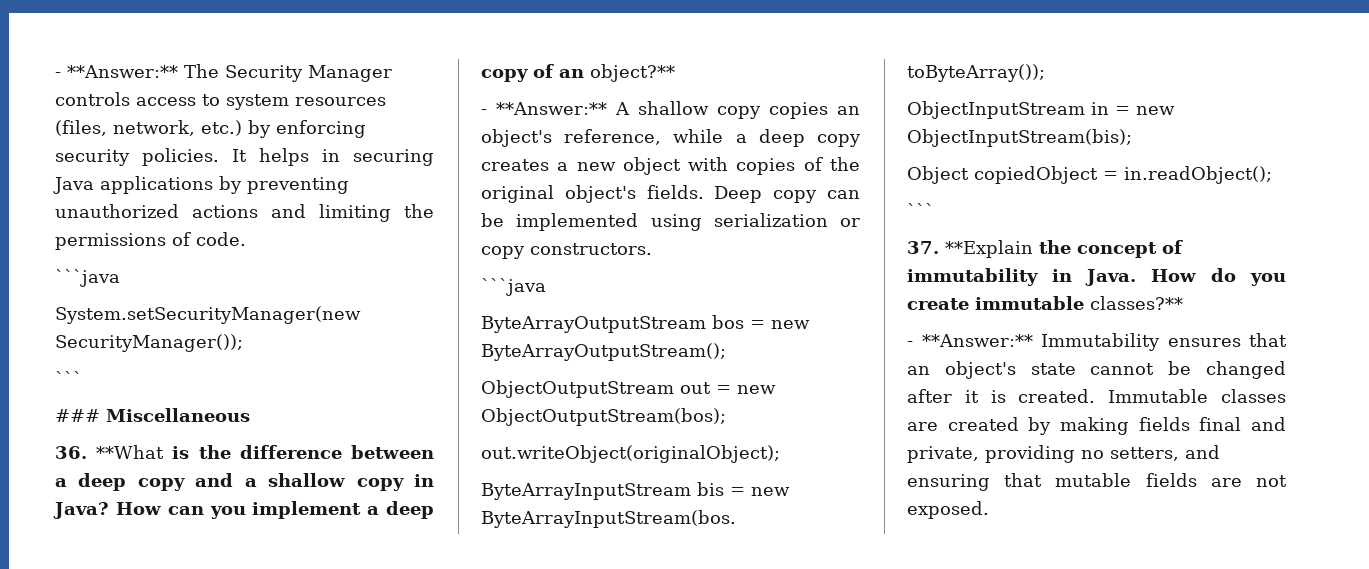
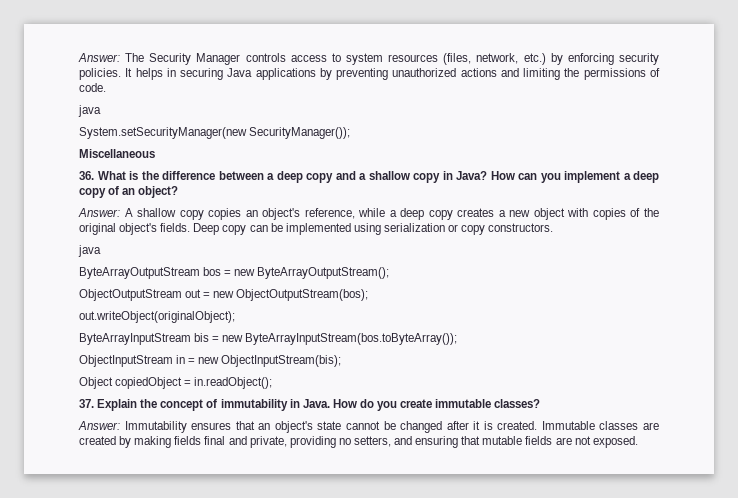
[55,65,178,78] - **Answer:** -> [78,53,120,62] Answer:
[55,269,120,287] ```java -> [78,105,101,117] java
[55,371,82,385] [55,409,100,422] ``` // ### -> (351, 133) none
[96,445,165,459] **What -> [97,171,126,180] What
[590,64,675,82] [481,102,607,115] object?** // - **Answer:** -> [138,186,179,198] [78,208,120,217] object? // Answer:
[481,278,546,296] ```java -> [78,245,101,257] java
[907,203,934,217] // ``` -> (273, 383) none
[945,240,1033,258] **Explain -> [97,399,138,411] Explain
[1090,296,1183,310] [907,334,1033,347] classes?** // - **Answer:** -> [494,399,541,408] [78,421,120,430] classes? // Answer:

